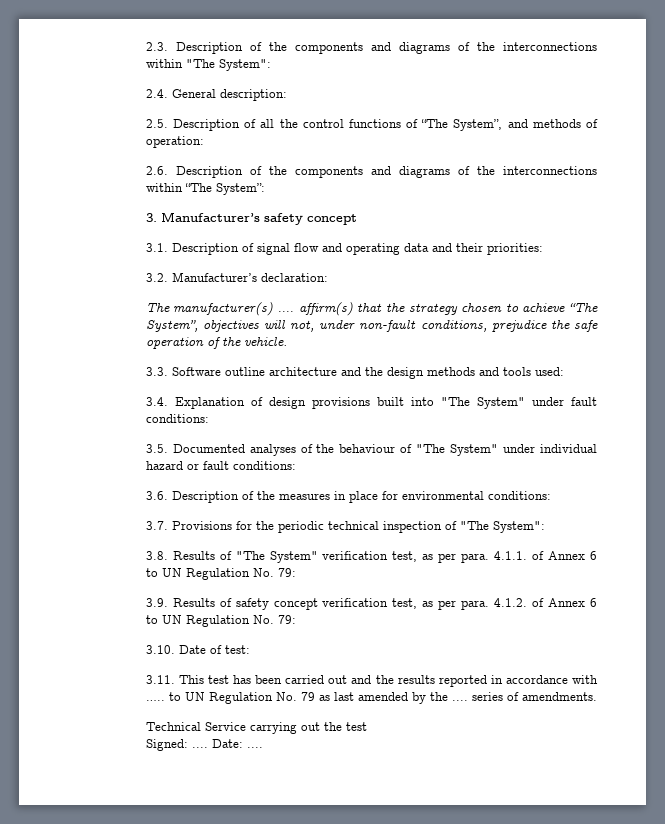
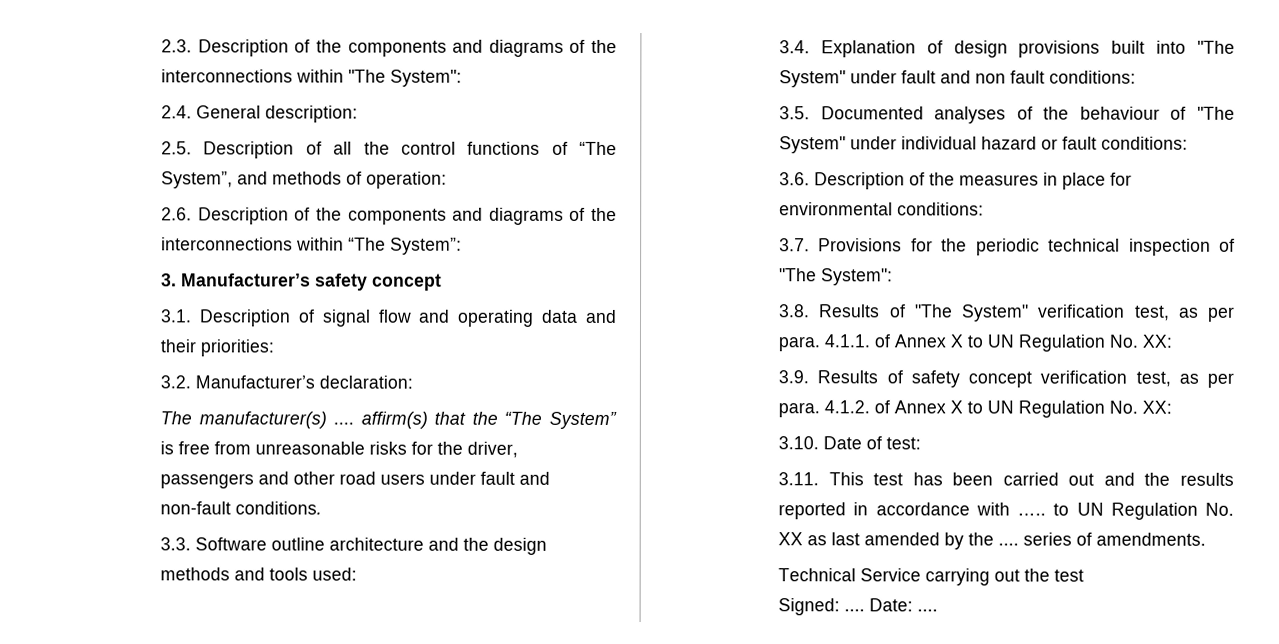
[408,303,598,315] [145,320,598,332] [145,337,287,349] strategy chosen to achieve “The System”, objectives will not, under non-fault conditions, prejudice the safe operation of the vehicle. -> [504,411,617,429] [160,441,519,458] [160,471,551,489] [160,501,323,515] “The System” is free from unreasonable risks for the driver, passengers and other road users under fault and non-fault conditions.
(597, 401) none -> [940,70,1046,84] and non fault
[590,551,597,560] [145,568,296,580] 6 to UN Regulation No. 79: -> [950,334,1173,352] X to UN Regulation No. XX:
[590,598,597,607] [145,615,296,627] 6 to UN Regulation No. 79: -> [950,400,1173,418] X to UN Regulation No. XX:
[300,692,315,701] 79 -> [778,532,804,546] XX

